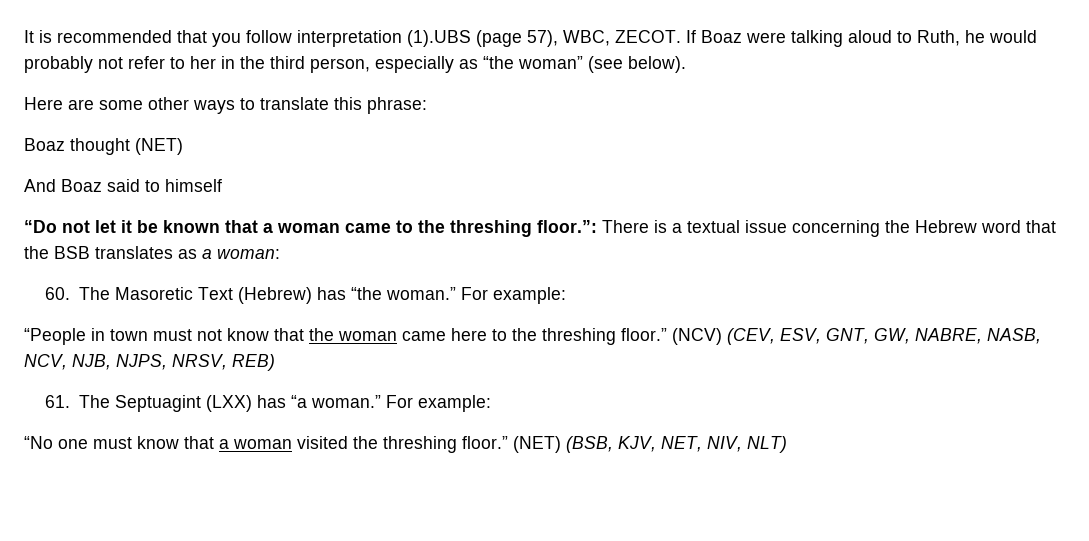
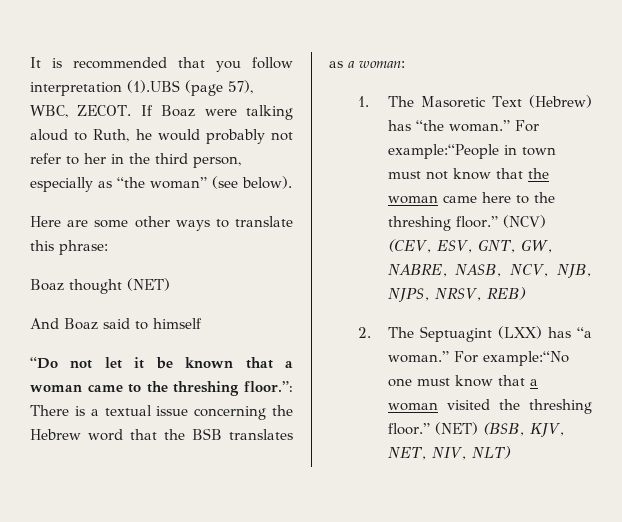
[45,287,71,300] 60. -> [358,96,370,107] 1.
[492,287,566,304] [24,328,86,345] example: // “People -> [387,144,499,159] example:“People
[45,395,71,408] 61. -> [358,327,372,338] 2.
[417,395,491,412] [24,436,53,449] example: // “No -> [482,351,569,366] example:“No

